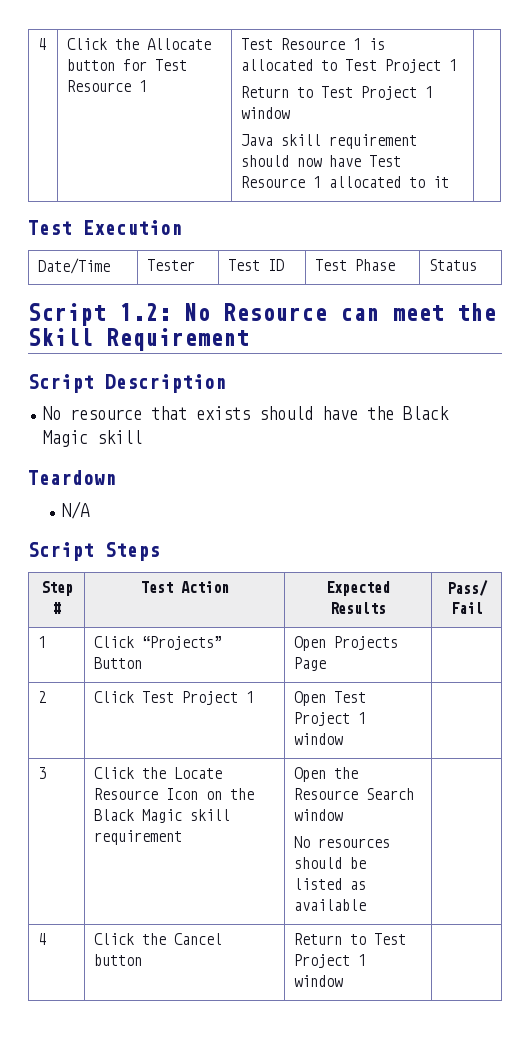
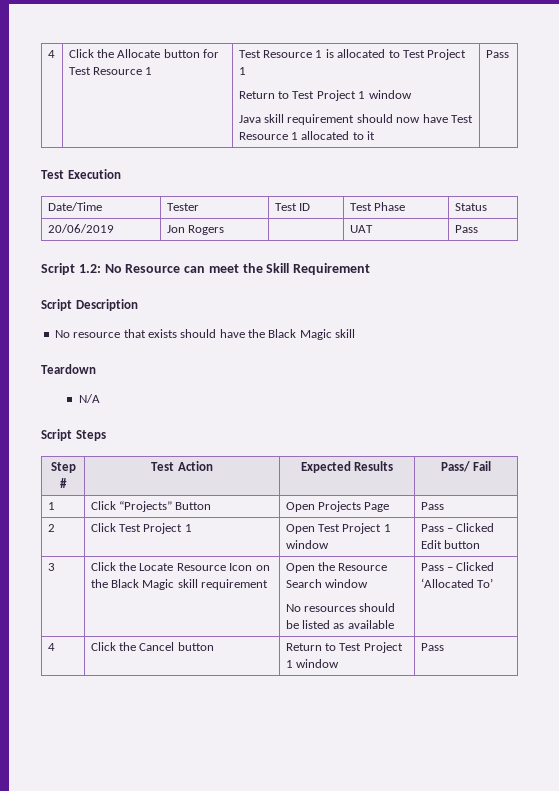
(450, 182) none -> [485,50,509,58] Pass
(478, 265) none -> [47,224,114,233] [166,225,225,235] [349,225,373,233] [454,225,478,233] // 20/06/2019 | Jon Rogers | | UAT | Pass
(327, 664) none -> [420,502,444,510] Pass
(344, 739) none -> [420,523,495,532] [420,540,481,549] Pass – Clicked Edit button
(367, 905) none -> [420,562,495,571] [420,578,494,588] Pass – Clicked ‘Allocated To’
(344, 981) none -> [420,643,444,651] Pass

